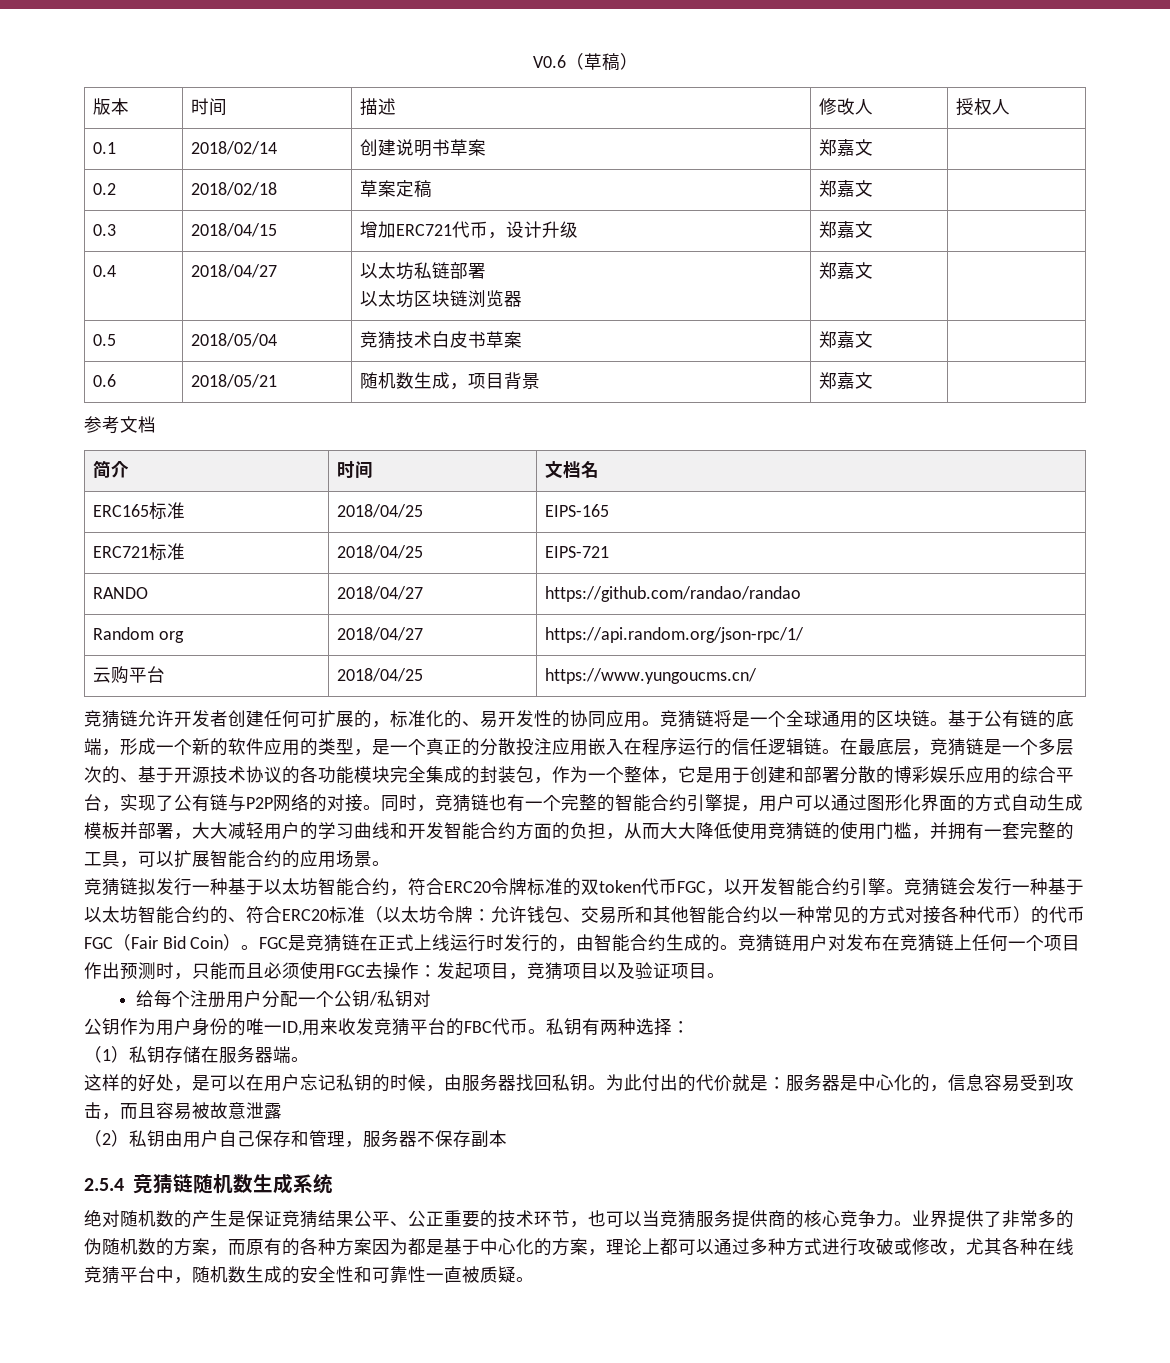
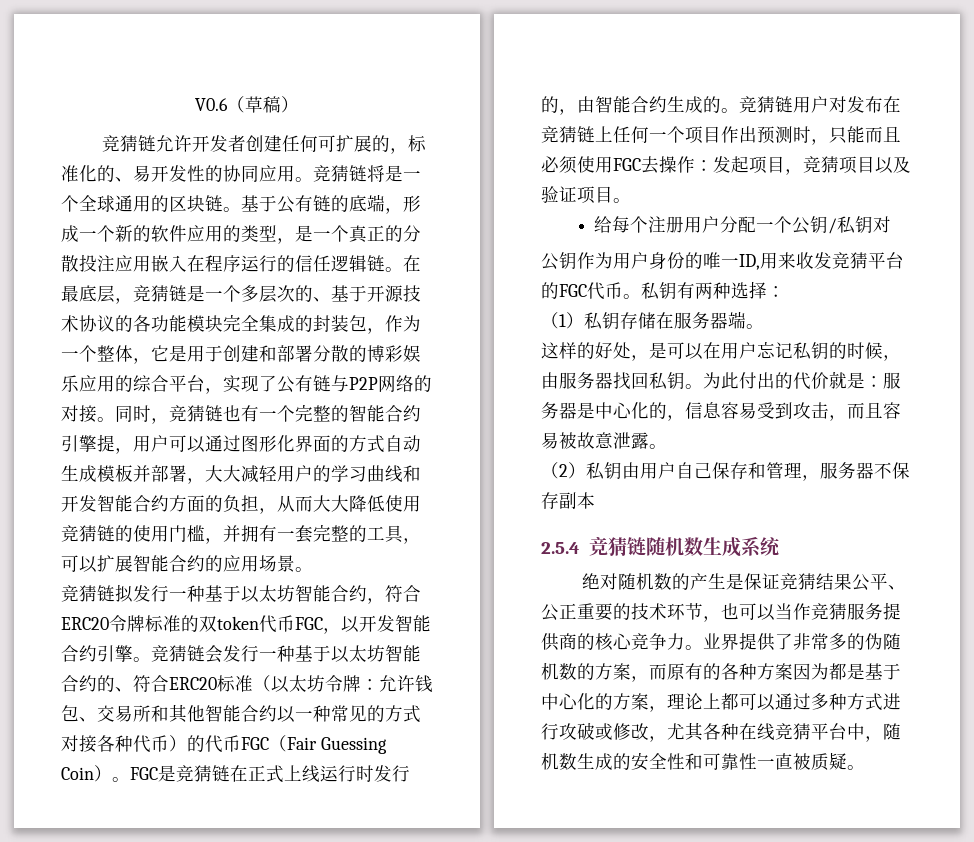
[93,98,130,115] [191,98,228,116] [360,98,397,116] [819,98,874,115] [956,98,1011,116] [93,142,117,154] [191,141,278,155] [360,139,487,157] [819,139,874,156] [93,183,117,195] [191,182,278,196] [360,180,433,198] [819,180,874,197] [93,224,117,236] [191,223,278,237] [360,221,579,239] [819,221,874,238] [93,265,117,277] [191,264,278,278] [360,262,487,280] [360,290,523,308] [819,262,874,279] [93,334,117,346] [191,333,278,347] [360,331,523,349] [819,331,874,348] [93,374,117,387] [191,374,278,388] [360,372,541,390] [819,372,874,389] [84,416,156,434] [93,460,130,478] [337,461,374,479] [545,461,600,479] [93,502,186,520] [337,504,424,518] [545,504,610,517] [93,543,186,561] [337,545,424,559] [545,546,610,558] [93,587,149,599] [337,586,424,600] [545,586,802,602] [93,627,184,643] [337,627,424,641] [545,627,805,643] [93,666,166,684] [337,668,424,682] [545,668,758,684] // 版本 | 时间 | 描述 | 修改人 | 授权人 // 0.1 | 2018/02/14 | 创建说明书草案 | 郑嘉文 | // 0.2 | 2018/02/18 | 草案定稿 | 郑嘉文 | // 0.3 | 2018/04/15 | 增加ERC721代币，设计升级 | 郑嘉文 | // 0.4 | 2018/04/27 | 以太坊私链部署 // 以太坊区块链浏览器 | 郑嘉文 | // 0.5 | 2018/05/04 | 竞猜技术白皮书草案 | 郑嘉文 | // 0.6 | 2018/05/21 | 随机数生成，项目背景 | 郑嘉文 | // 参考文档 // 简介 | 时间 | 文档名 // ERC165标准 | 2018/04/25 | EIPS-165 // ERC721标准 | 2018/04/25 | EIPS-721 // RANDO | 2018/04/27 | https://github.com/randao/randao // Random org | 2018/04/27 | https://api.random.org/json-rpc/1/ // 云购平台 | 2018/04/25 | https://www.yungoucms.cn/ -> (299, 104) none
[162,936,186,949] Bid -> [320,737,387,754] Guessing
[464,1021,492,1033] FBC -> [559,284,587,297] FGC
(282, 1111) none -> [649,444,667,449] 。
(660, 1218) none -> [793,603,811,620] 作

